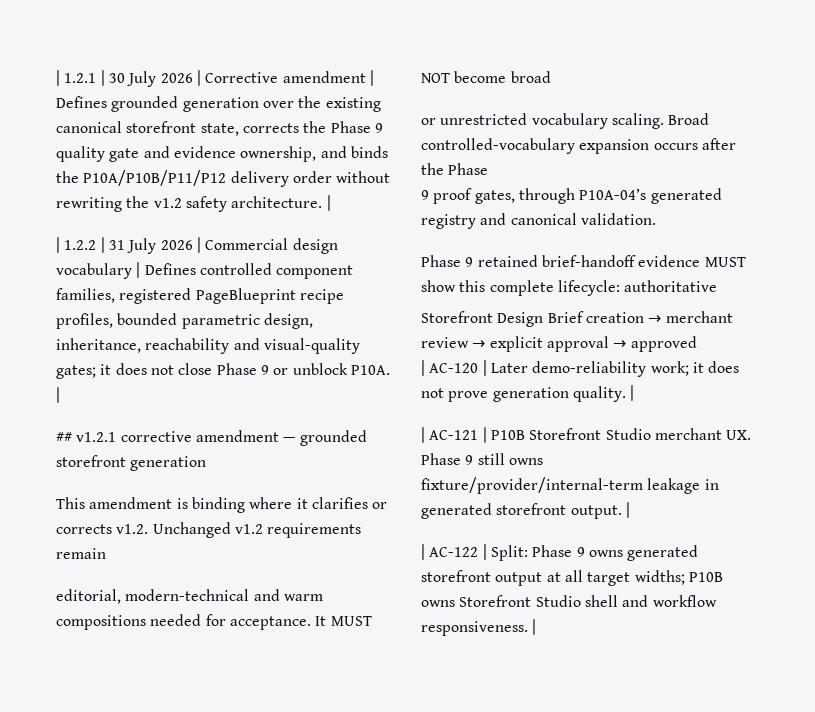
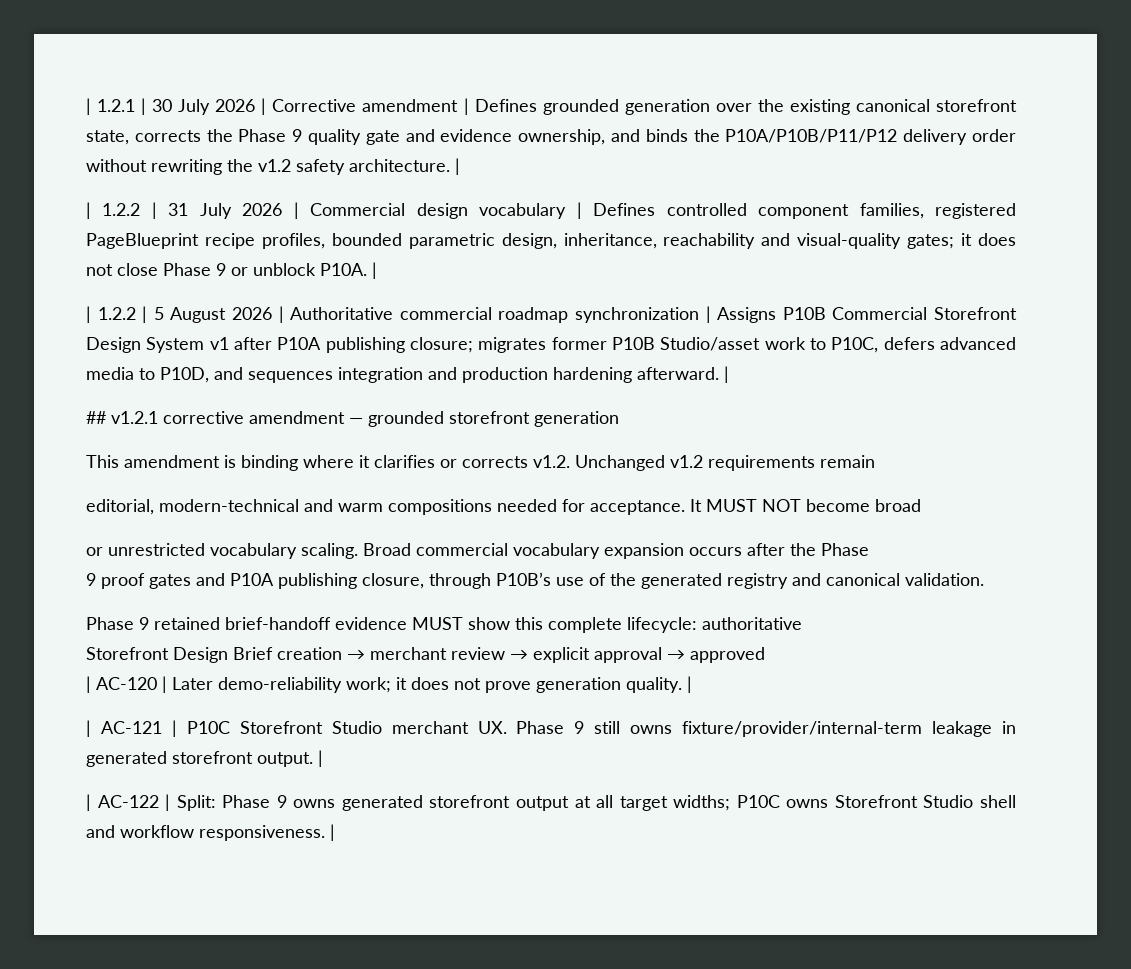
(60, 395) none -> [86,306,1018,323] [86,337,1017,353] [86,366,729,383] // | 1.2.2 | 5 August 2026 | Authoritative commercial roadmap synchronization | Assigns P10B Commercial Storefront Design System v1 after P10A publishing closure; migrates former P10B Studio/asset work to P10C, defers advanced media to P10D, and sequences integration and production hardening afterward. |
[421,138,575,154] controlled-vocabulary -> [416,543,600,559] commercial vocabulary
[474,188,647,204] gates, through P10A-04’s -> [149,572,636,589] gates and P10A publishing closure, through P10B’s use of the
[490,430,525,440] P10B -> [186,721,230,734] P10C
[688,572,723,582] P10B -> [736,795,780,808] P10C

